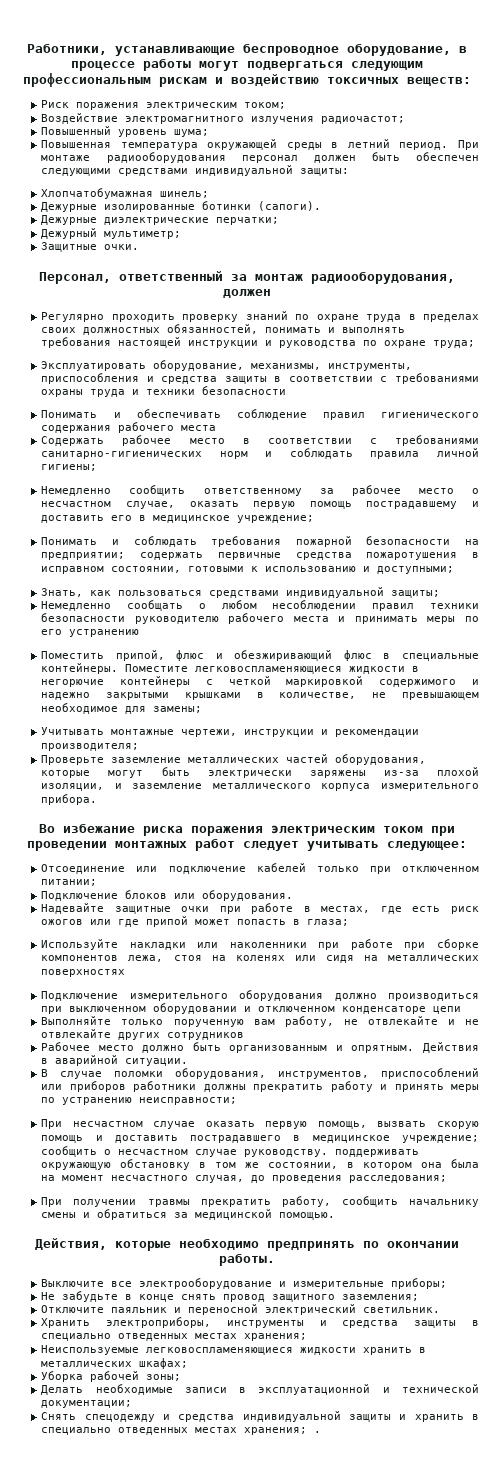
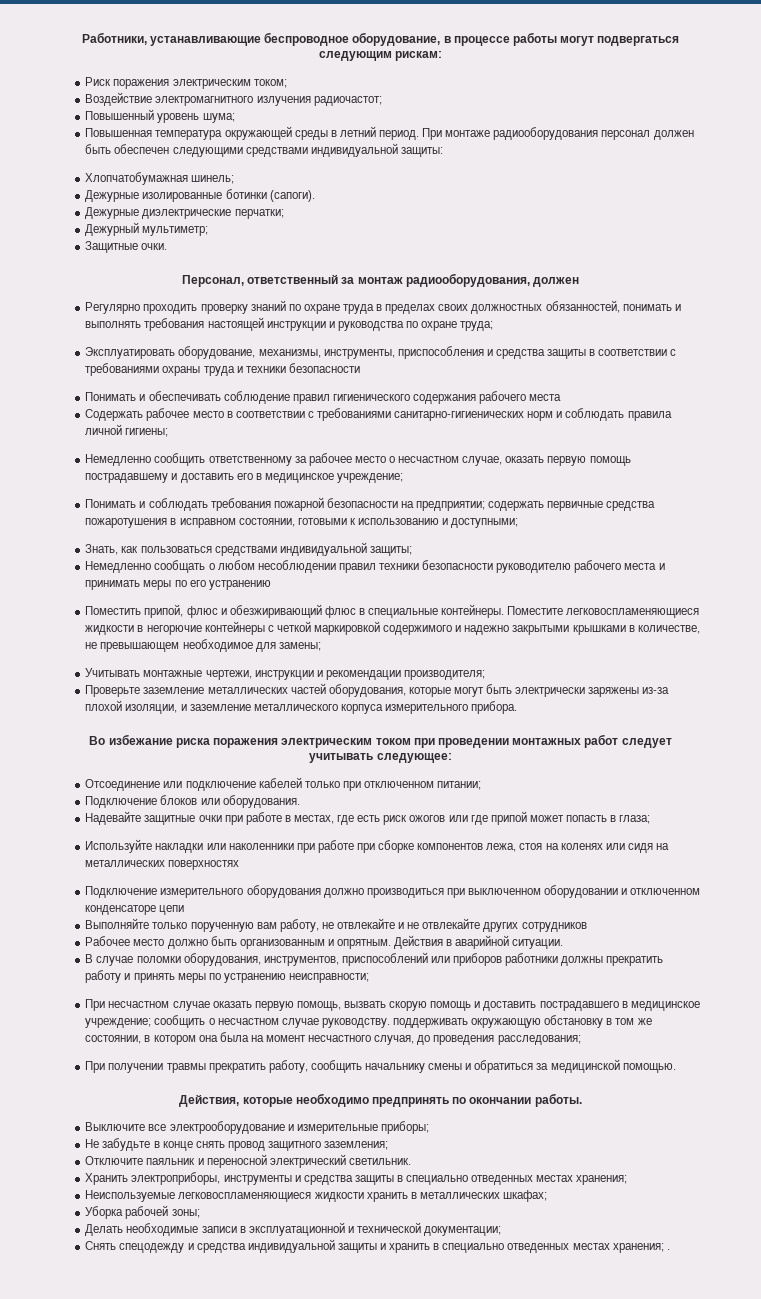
[23,73,471,87] профессиональным рискам и воздействию токсичных веществ: -> [395,51,443,61] рискам:

